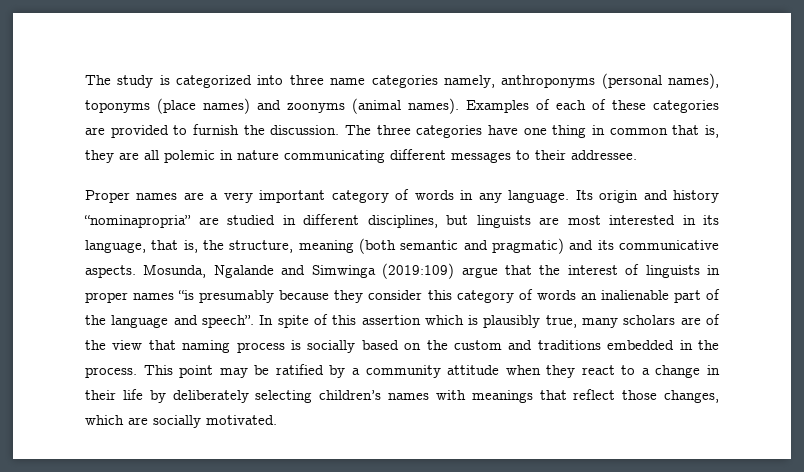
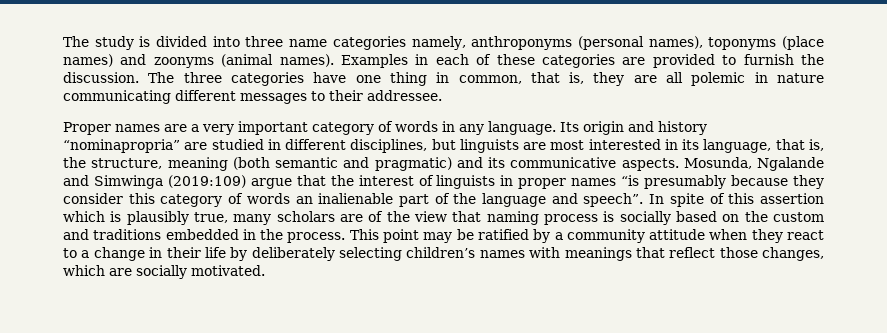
[176,75,253,88] categorized -> [156,36,208,47] divided
[536,99,550,110] of -> [415,54,429,65] in
[609,128,668,135] common -> [458,75,522,84] common,

